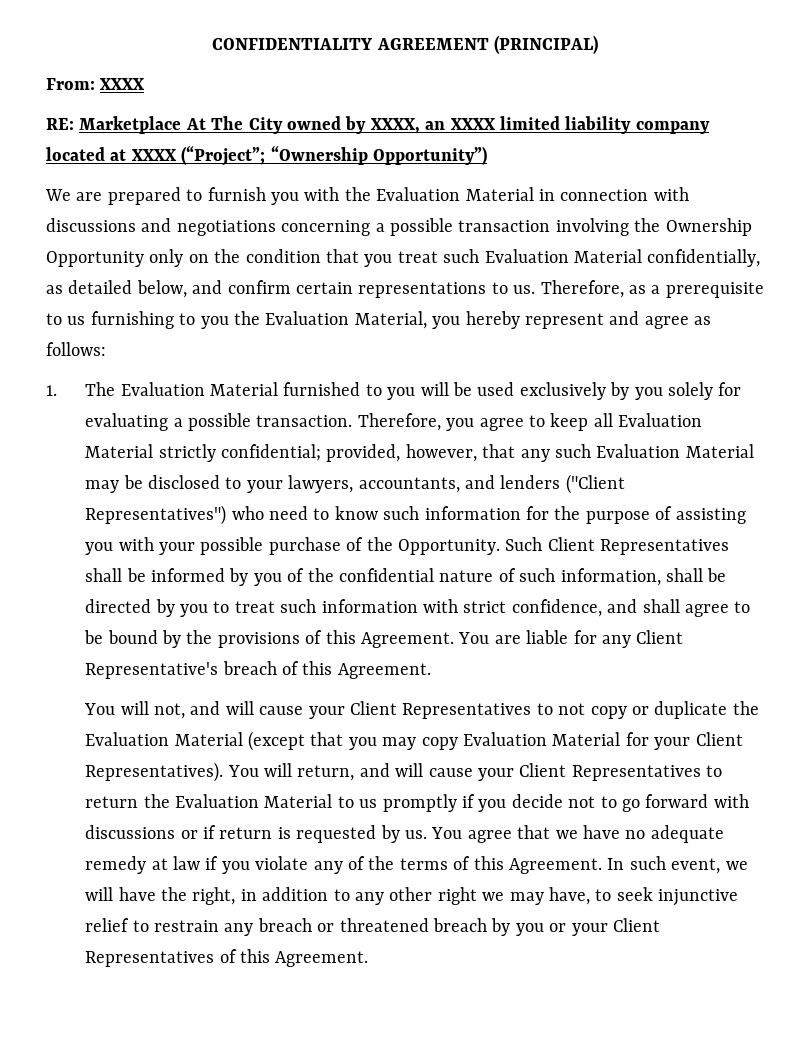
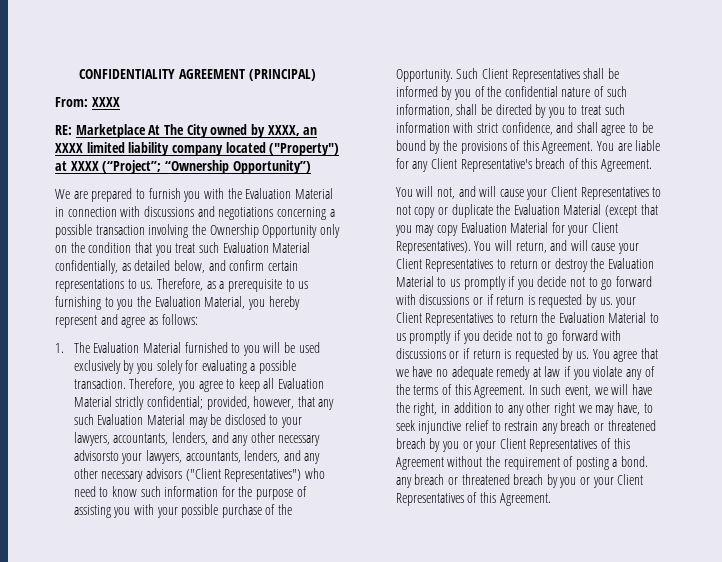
(105, 154) none -> [269,143,340,156] ("Property")
[465,475,561,489] and lenders -> [171,432,321,446] [73,450,321,464] [73,468,182,482] lenders, and any other necessary advisorsto your lawyers, accountants, lenders, and any other necessary advisors
(139, 802) none -> [541,258,655,272] [395,276,653,290] [395,294,637,308] [395,312,538,326] or destroy the Evaluation Material to us promptly if you decide not to go forward with discussions or if return is requested by us. your Client Representatives to return
(271, 956) none -> [395,456,649,470] [395,474,644,488] [395,492,496,506] Agreement without the requirement of posting a bond. any breach or threatened breach by you or your Client Representatives of this

